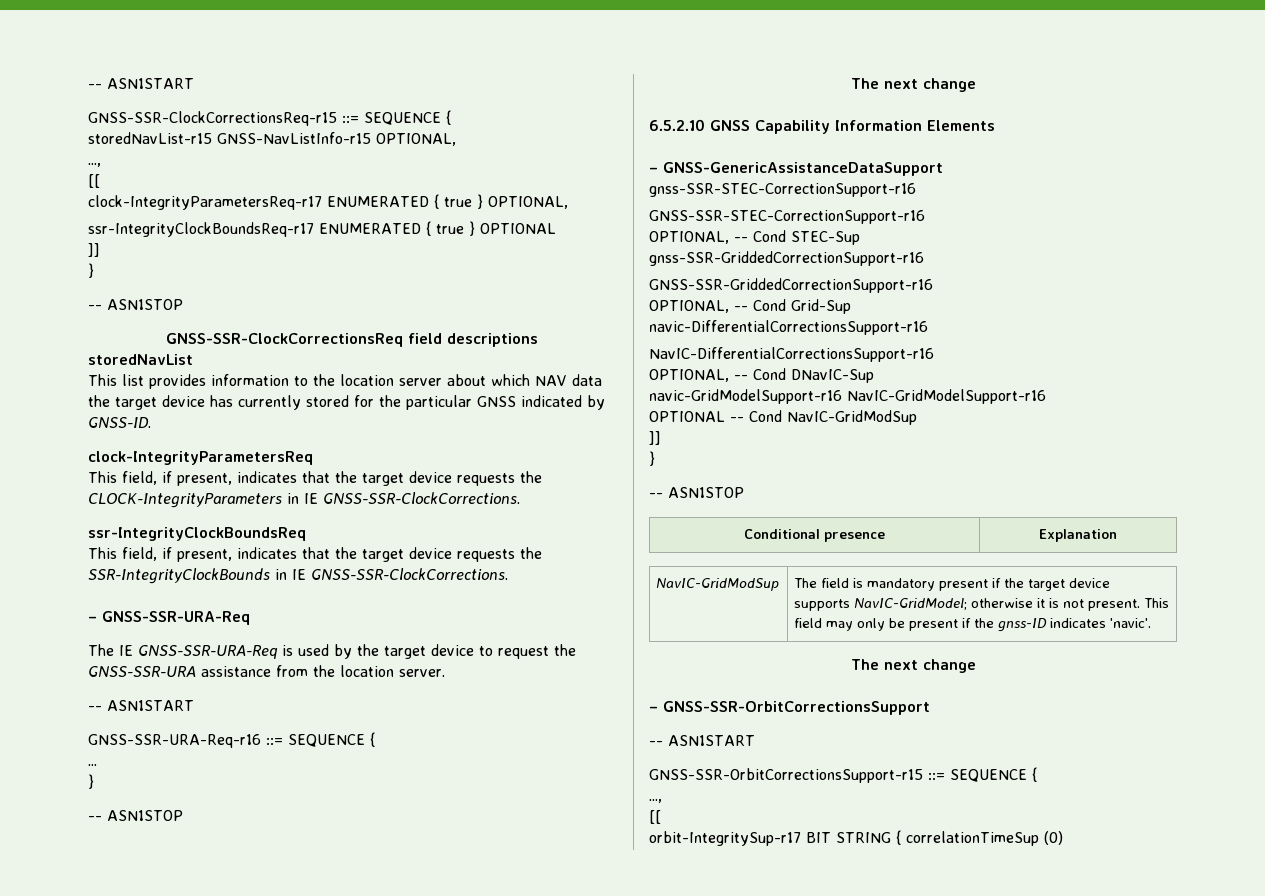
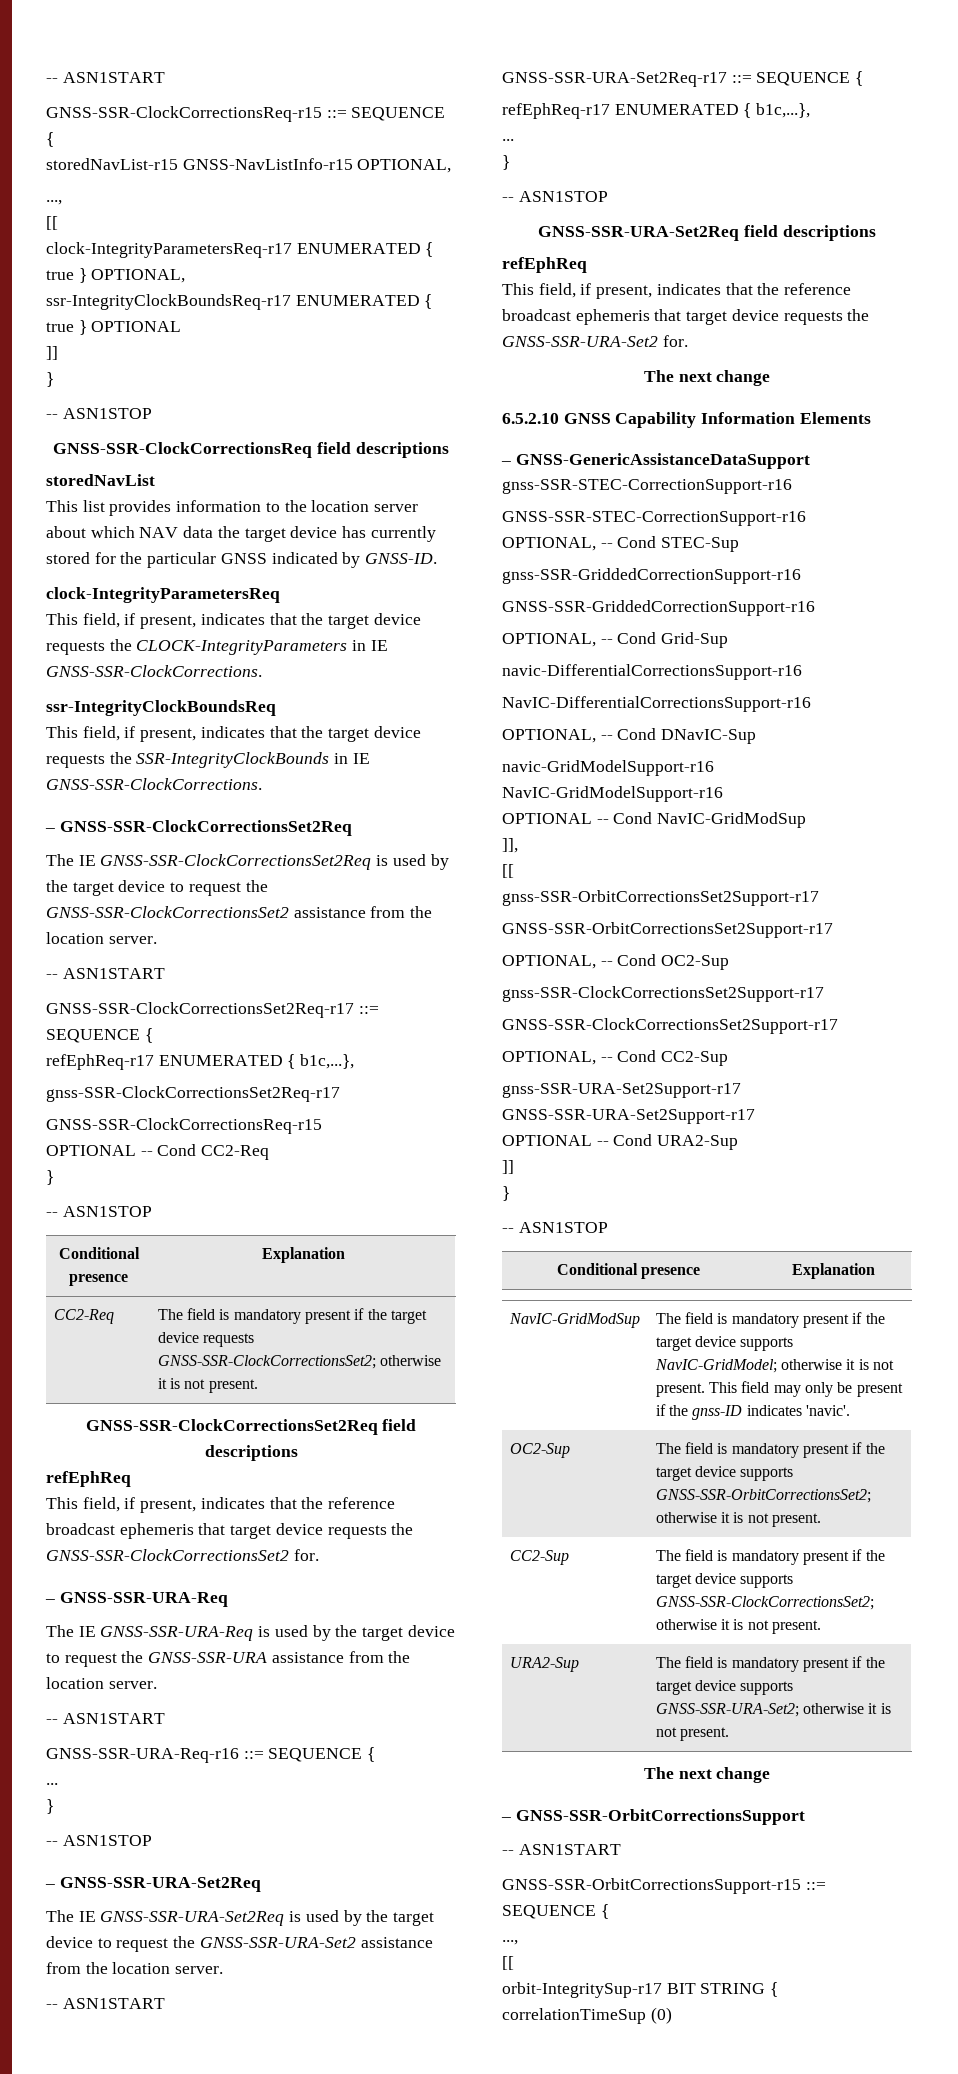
(508, 574) none -> [45,820,352,836] [46,854,449,870] [46,880,268,896] [46,906,433,918] [46,932,157,944] [46,968,165,979] [46,1002,379,1018] [46,1028,153,1043] [46,1054,355,1070] [46,1086,340,1102] [46,1118,322,1134] [46,1144,270,1160] [46,1170,54,1185] [46,1206,152,1217] [58,1247,140,1259] [69,1274,128,1286] [261,1247,345,1263] [53,1309,114,1324] [157,1308,427,1324] [157,1332,254,1347] [157,1355,441,1369] [157,1378,258,1393] [85,1419,417,1435] [204,1445,298,1461] [46,1471,131,1487] [46,1497,396,1513] [46,1523,414,1539] [46,1549,319,1561] // – GNSS-SSR-ClockCorrectionsSet2Req // The IE GNSS-SSR-ClockCorrectionsSet2Req is used by the target device to request the GNSS-SSR-ClockCorrectionsSet2 assistance from the location server. // -- ASN1START // GNSS-SSR-ClockCorrectionsSet2Req-r17 ::= SEQUENCE { // refEphReq-r17 ENUMERATED { b1c,...}, // gnss-SSR-ClockCorrectionsSet2Req-r17 // GNSS-SSR-ClockCorrectionsReq-r15 // OPTIONAL -- Cond CC2-Req // } // -- ASN1STOP // Conditional presence | Explanation // CC2-Req | The field is mandatory present if the target device requests GNSS-SSR-ClockCorrectionsSet2; otherwise it is not present. // GNSS-SSR-ClockCorrectionsSet2Req field descriptions // refEphReq // This field, if present, indicates that the reference broadcast ephemeris that target device requests the GNSS-SSR-ClockCorrectionsSet2 for.
(183, 815) none -> [45,1877,261,1892] [46,1910,435,1926] [46,1936,433,1952] [46,1962,224,1974] [46,1998,165,2009] [502,71,864,87] [502,103,811,119] [502,139,514,141] [502,155,510,170] [502,191,608,202] [538,225,876,241] [502,257,587,273] [502,283,852,299] [502,309,870,325] [502,335,688,347] // – GNSS-SSR-URA-Set2Req // The IE GNSS-SSR-URA-Set2Req is used by the target device to request the GNSS-SSR-URA-Set2 assistance from the location server. // -- ASN1START // GNSS-SSR-URA-Set2Req-r17 ::= SEQUENCE { // refEphReq-r17 ENUMERATED { b1c,...}, // ... // } // -- ASN1STOP // GNSS-SSR-URA-Set2Req field descriptions // refEphReq // This field, if present, indicates that the reference broadcast ephemeris that target device requests the GNSS-SSR-URA-Set2 for.
(917, 417) none -> [502,838,518,853] [502,864,514,878] [502,890,819,906] [502,922,833,938] [502,954,730,970] [502,986,824,1002] [502,1018,838,1034] [502,1050,729,1066] [502,1083,741,1098] [502,1109,755,1124] [502,1134,739,1150] // ]], // [[ // gnss-SSR-OrbitCorrectionsSet2Support-r17 // GNSS-SSR-OrbitCorrectionsSet2Support-r17 // OPTIONAL, -- Cond OC2-Sup // gnss-SSR-ClockCorrectionsSet2Support-r17 // GNSS-SSR-ClockCorrectionsSet2Support-r17 // OPTIONAL, -- Cond CC2-Sup // gnss-SSR-URA-Set2Support-r17 GNSS-SSR-URA-Set2Support-r17 // OPTIONAL -- Cond URA2-Sup
(1152, 623) none -> [509,1443,570,1458] [655,1442,885,1458] [655,1466,794,1481] [655,1489,871,1503] [655,1512,821,1527] [509,1550,569,1565] [655,1549,885,1565] [655,1573,794,1588] [655,1596,874,1610] [655,1619,821,1634] [509,1657,579,1672] [655,1656,885,1672] [655,1680,794,1695] [655,1703,891,1717] [655,1727,729,1741] // OC2-Sup | The field is mandatory present if the target device supports GNSS-SSR-OrbitCorrectionsSet2; otherwise it is not present. // CC2-Sup | The field is mandatory present if the target device supports GNSS-SSR-ClockCorrectionsSet2; otherwise it is not present. // URA2-Sup | The field is mandatory present if the target device supports GNSS-SSR-URA-Set2; otherwise it is not present.

